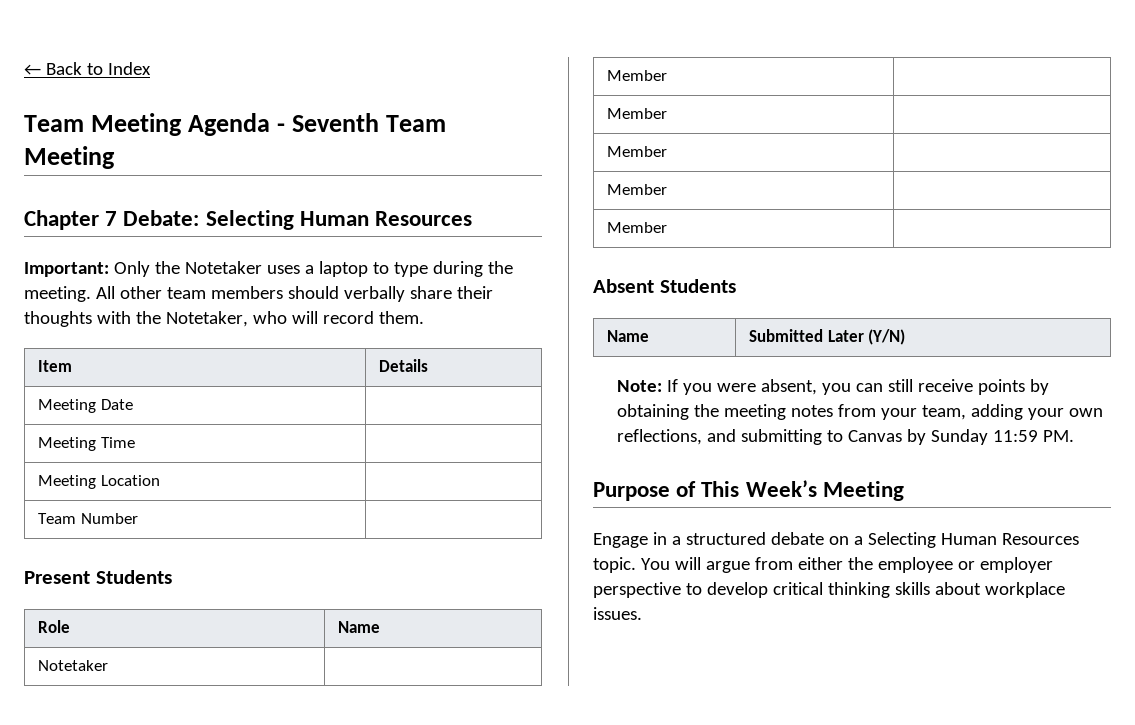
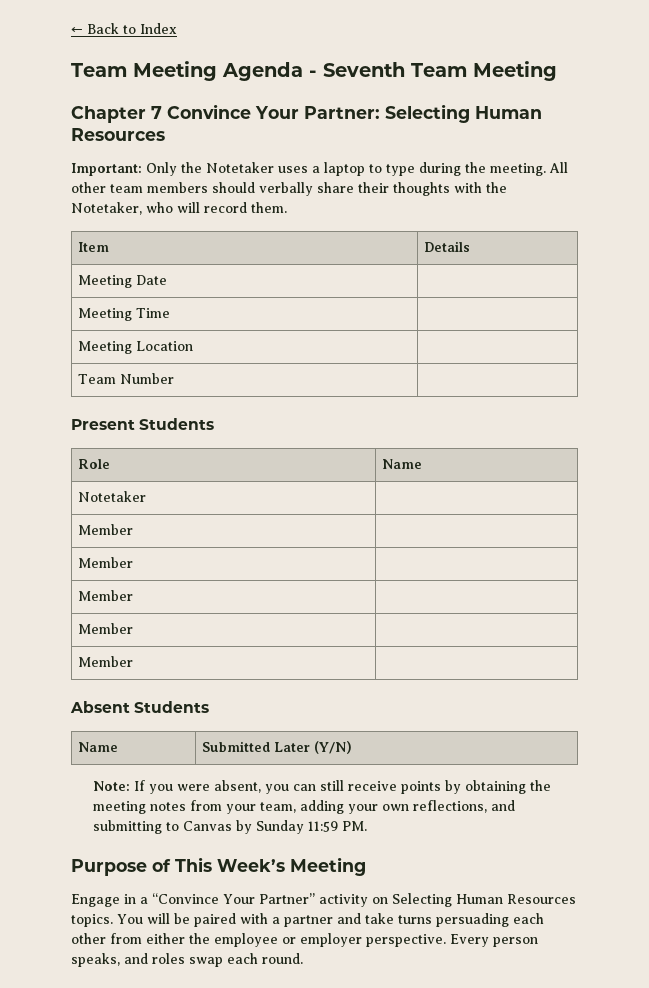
[123,210,200,226] Debate: -> [167,104,380,119] Convince Your Partner:
[685,532,1079,548] [593,557,636,573] structured debate on a Selecting Human Resources topic. -> [152,893,576,907] [71,914,113,927] “Convince Your Partner” activity on Selecting Human Resources topics.
[705,561,750,573] argue -> [174,913,544,927] [71,933,106,944] be paired with a partner and take turns persuading each other
[593,582,1065,598] [593,607,642,620] perspective to develop critical thinking skills about workplace issues. -> [366,934,538,947] [71,953,303,967] perspective. Every person speaks, and roles swap each round.

